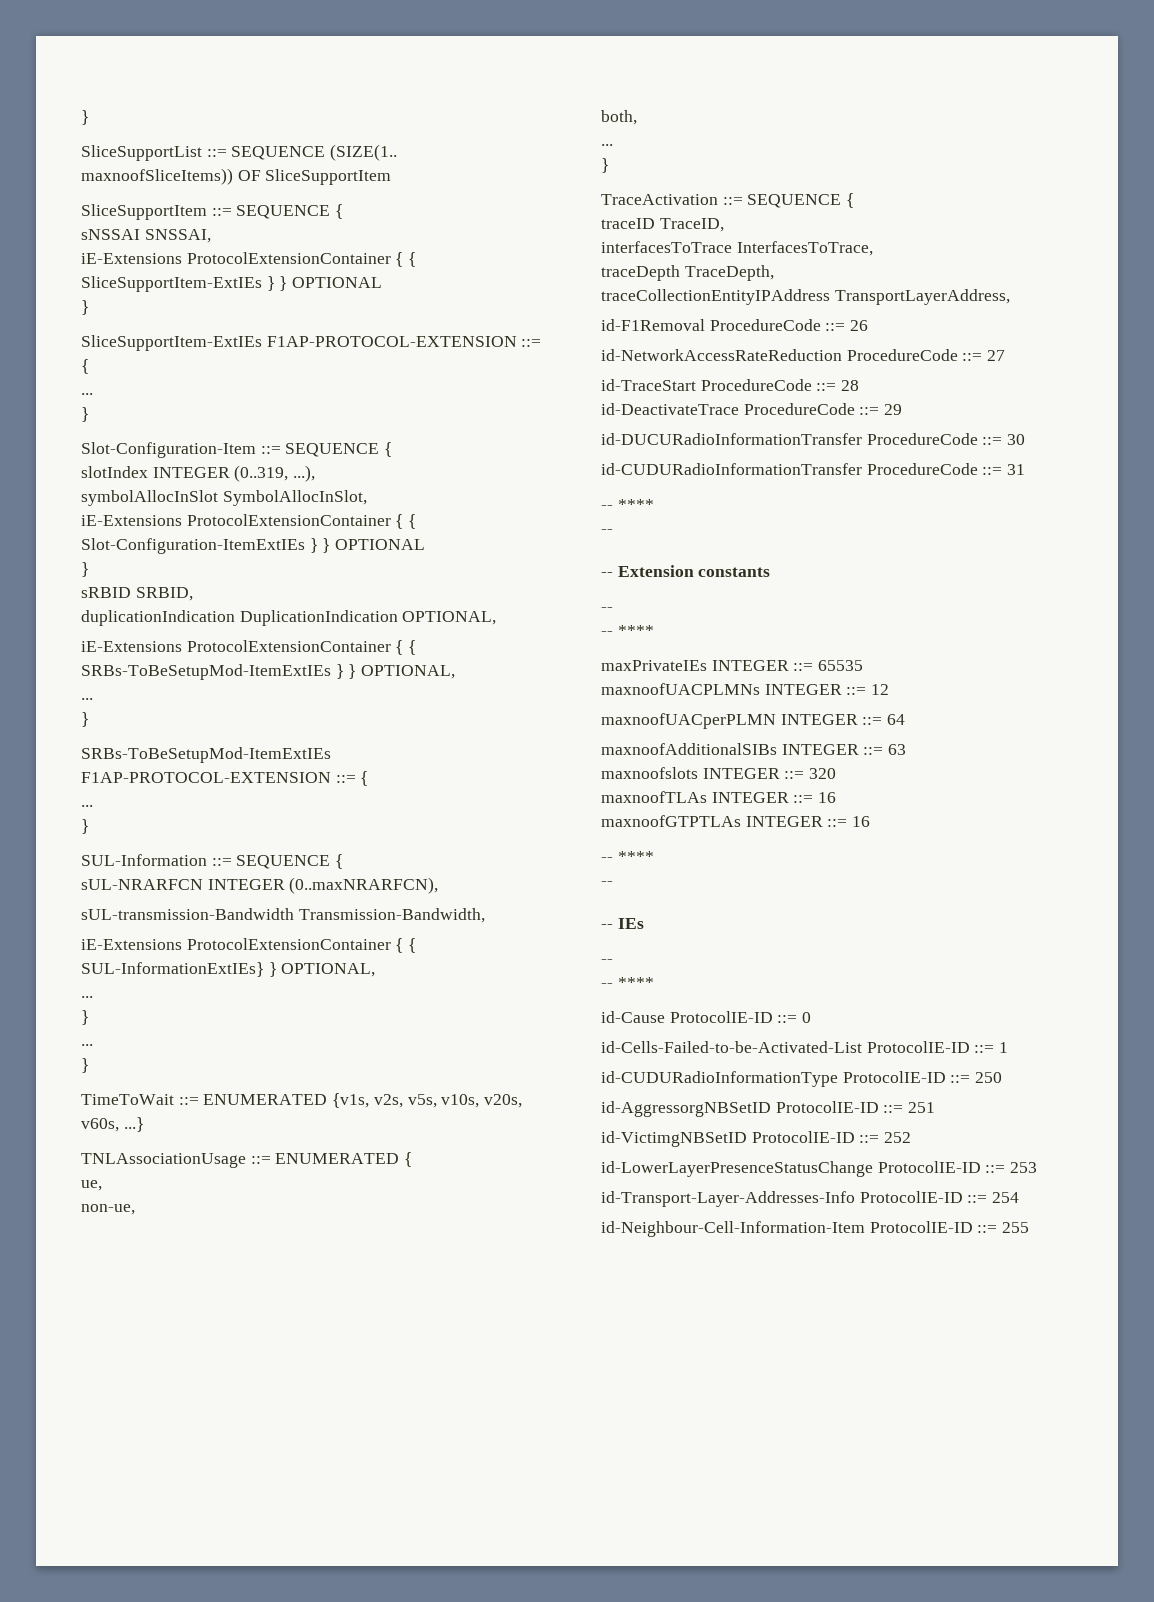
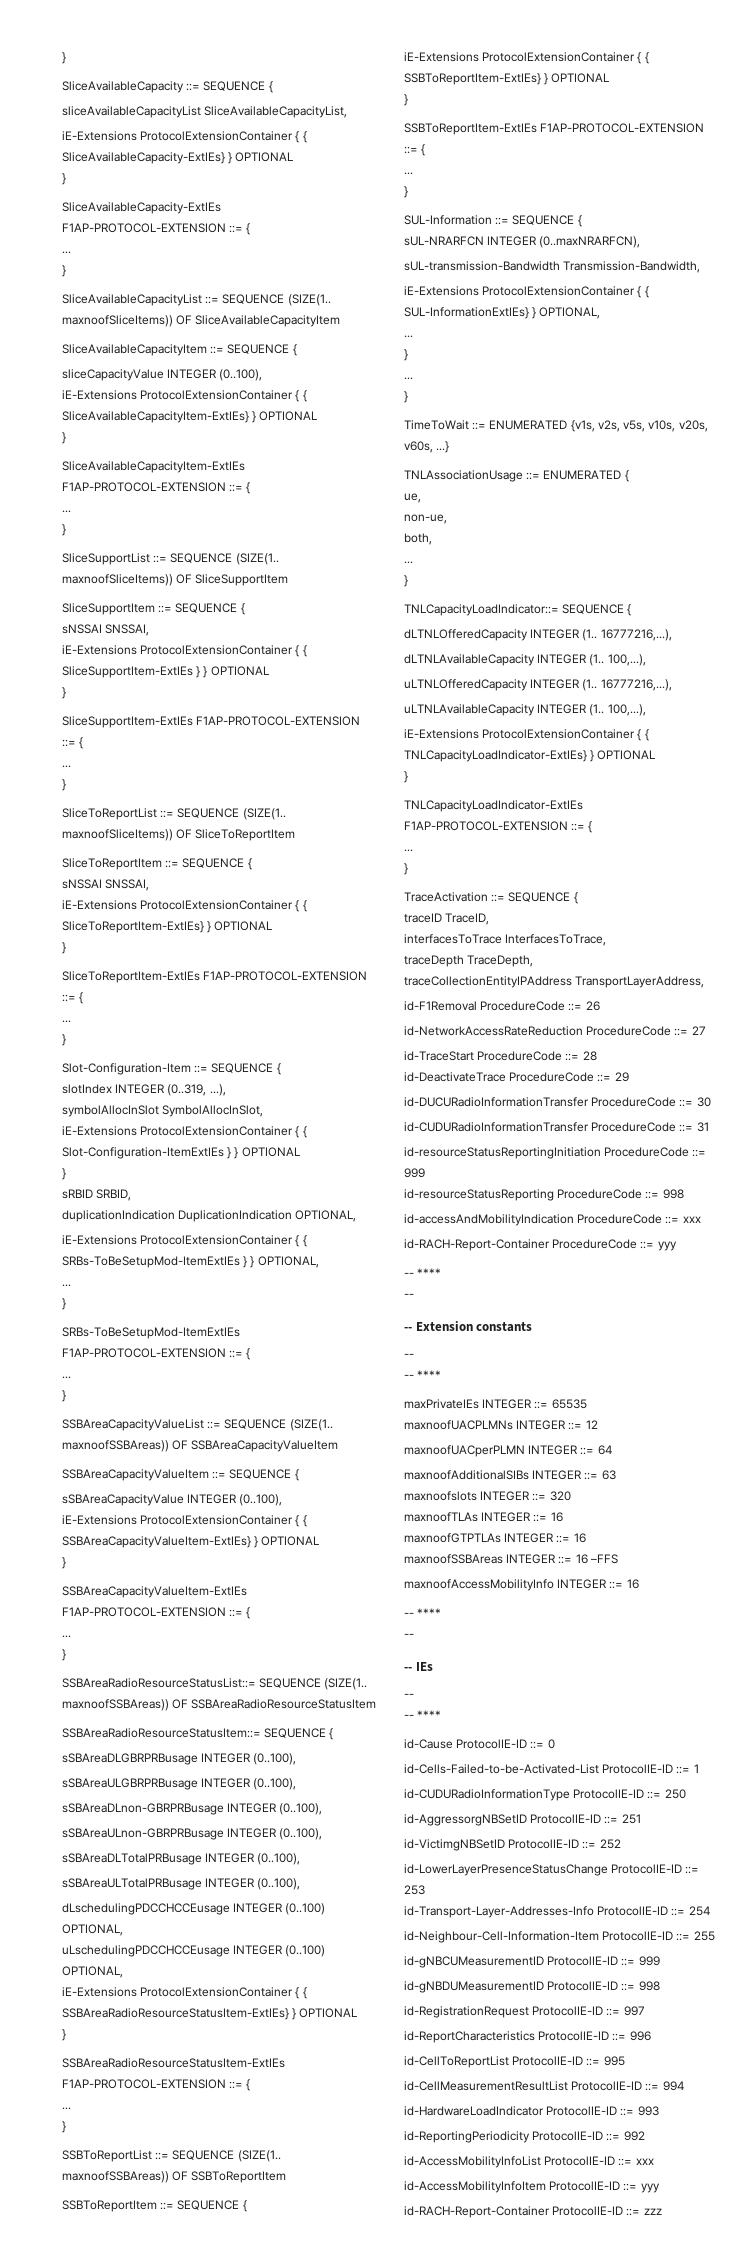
[81,110,89,125] } -> [62,52,66,64] [62,81,273,93] [62,106,348,118] [62,131,307,143] [62,152,294,164] [62,173,66,185] [62,202,221,214] [62,223,251,235] [62,251,71,254] [62,265,66,277] [62,294,331,306] [62,315,341,327] [62,344,297,356] [62,369,263,381] [62,390,307,402] [62,411,318,423] [62,432,66,444] [62,461,245,473] [62,482,251,494] [62,510,71,513] [62,524,66,536] } // SliceAvailableCapacity ::= SEQUENCE { // sliceAvailableCapacityList SliceAvailableCapacityList, // iE-Extensions ProtocolExtensionContainer { { SliceAvailableCapacity-ExtIEs} } OPTIONAL // } // SliceAvailableCapacity-ExtIEs F1AP-PROTOCOL-EXTENSION ::= { // ... // } // SliceAvailableCapacityList ::= SEQUENCE (SIZE(1.. maxnoofSliceItems)) OF SliceAvailableCapacityItem // SliceAvailableCapacityItem ::= SEQUENCE { // sliceCapacityValue INTEGER (0..100), // iE-Extensions ProtocolExtensionContainer { { SliceAvailableCapacityItem-ExtIEs} } OPTIONAL // } // SliceAvailableCapacityItem-ExtIEs F1AP-PROTOCOL-EXTENSION ::= { // ... // }
(89, 414) none -> [62,808,286,820] [62,829,296,841] [62,858,252,870] [62,879,150,891] [62,900,307,912] [62,921,273,933] [62,942,66,954] [62,971,368,983] [62,992,84,1004] [62,1020,71,1023] [62,1034,66,1046] // SliceToReportList ::= SEQUENCE (SIZE(1.. maxnoofSliceItems)) OF SliceToReportItem // SliceToReportItem ::= SEQUENCE { // sNSSAI SNSSAI, // iE-Extensions ProtocolExtensionContainer { { SliceToReportItem-ExtIEs} } OPTIONAL // } // SliceToReportItem-ExtIEs F1AP-PROTOCOL-EXTENSION ::= { // ... // }
(89, 826) none -> [62,1419,333,1431] [62,1440,339,1452] [62,1469,299,1481] [62,1494,283,1506] [62,1515,307,1527] [62,1536,320,1548] [62,1557,66,1569] [62,1586,247,1598] [62,1607,251,1619] [62,1635,71,1638] [62,1649,66,1661] [62,1678,368,1690] [62,1699,377,1711] [62,1728,334,1740] [62,1753,297,1765] [62,1778,297,1790] [62,1803,323,1815] [62,1828,323,1840] [62,1853,301,1865] [62,1878,301,1890] [62,1903,326,1915] [62,1924,123,1936] [62,1945,326,1957] [62,1966,123,1978] [62,1987,307,1999] [62,2008,358,2020] [62,2029,66,2041] [62,2058,285,2068] [62,2079,251,2091] [62,2107,71,2110] [62,2121,66,2133] [62,2150,281,2162] [62,2171,287,2183] [62,2200,247,2212] [404,52,649,64] [404,73,610,85] [404,94,408,106] [404,123,705,135] [404,144,426,156] [404,172,413,175] [404,186,408,198] // SSBAreaCapacityValueList ::= SEQUENCE (SIZE(1.. maxnoofSSBAreas)) OF SSBAreaCapacityValueItem // SSBAreaCapacityValueItem ::= SEQUENCE { // sSBAreaCapacityValue INTEGER (0..100), // iE-Extensions ProtocolExtensionContainer { { SSBAreaCapacityValueItem-ExtIEs} } OPTIONAL // } // SSBAreaCapacityValueItem-ExtIEs F1AP-PROTOCOL-EXTENSION ::= { // ... // } // SSBAreaRadioResourceStatusList::= SEQUENCE (SIZE(1.. maxnoofSSBAreas)) OF SSBAreaRadioResourceStatusItem // SSBAreaRadioResourceStatusItem::= SEQUENCE { // sSBAreaDLGBRPRBusage INTEGER (0..100), // sSBAreaULGBRPRBusage INTEGER (0..100), // sSBAreaDLnon-GBRPRBusage INTEGER (0..100), // sSBAreaULnon-GBRPRBusage INTEGER (0..100), // sSBAreaDLTotalPRBusage INTEGER (0..100), // sSBAreaULTotalPRBusage INTEGER (0..100), // dLschedulingPDCCHCCEusage INTEGER (0..100) OPTIONAL, // uLschedulingPDCCHCCEusage INTEGER (0..100) OPTIONAL, // iE-Extensions ProtocolExtensionContainer { { SSBAreaRadioResourceStatusItem-ExtIEs} } OPTIONAL // } // SSBAreaRadioResourceStatusItem-ExtIEs F1AP-PROTOCOL-EXTENSION ::= { // ... // } // SSBToReportList ::= SEQUENCE (SIZE(1.. maxnoofSSBAreas)) OF SSBToReportItem // SSBToReportItem ::= SEQUENCE { // iE-Extensions ProtocolExtensionContainer { { SSBToReportItem-ExtIEs} } OPTIONAL // } // SSBToReportItem-ExtIEs F1AP-PROTOCOL-EXTENSION ::= { // ... // }
(609, 165) none -> [404,604,632,616] [404,629,672,641] [404,654,646,666] [404,679,672,691] [404,704,646,716] [404,729,649,741] [404,750,656,762] [404,771,408,783] [404,800,583,812] [404,821,593,833] [404,849,413,852] [404,863,408,875] // TNLCapacityLoadIndicator::= SEQUENCE { // dLTNLOfferedCapacity INTEGER (1.. 16777216,...), // dLTNLAvailableCapacity INTEGER (1.. 100,...), // uLTNLOfferedCapacity INTEGER (1.. 16777216,...), // uLTNLAvailableCapacity INTEGER (1.. 100,...), // iE-Extensions ProtocolExtensionContainer { { TNLCapacityLoadIndicator-ExtIEs} } OPTIONAL // } // TNLCapacityLoadIndicator-ExtIEs F1AP-PROTOCOL-EXTENSION ::= { // ... // }
(1026, 469) none -> [404,1147,707,1159] [404,1168,425,1178] [404,1189,684,1201] [404,1214,701,1226] [404,1239,677,1251] // id-resourceStatusReportingInitiation ProcedureCode ::= 999 // id-resourceStatusReporting ProcedureCode ::= 998 // id-accessAndMobilityIndication ProcedureCode ::= xxx // id-RACH-Report-Container ProcedureCode ::= yyy
(871, 821) none -> [404,1554,618,1564] [404,1579,639,1591] // maxnoofSSBAreas INTEGER ::= 16 –FFS // maxnoofAccessMobilityInfo INTEGER ::= 16
(1030, 1227) none -> [404,1956,660,1968] [404,1981,660,1993] [404,2006,645,2018] [404,2031,651,2043] [404,2056,625,2068] [404,2081,684,2091] [404,2106,659,2116] [404,2131,645,2143] [404,2156,654,2168] [404,2181,660,2193] [404,2206,662,2218] // id-gNBCUMeasurementID ProtocolIE-ID ::= 999 // id-gNBDUMeasurementID ProtocolIE-ID ::= 998 // id-RegistrationRequest ProtocolIE-ID ::= 997 // id-ReportCharacteristics ProtocolIE-ID ::= 996 // id-CellToReportList ProtocolIE-ID ::= 995 // id-CellMeasurementResultList ProtocolIE-ID ::= 994 // id-HardwareLoadIndicator ProtocolIE-ID ::= 993 // id-ReportingPeriodicity ProtocolIE-ID ::= 992 // id-AccessMobilityInfoList ProtocolIE-ID ::= xxx // id-AccessMobilityInfoItem ProtocolIE-ID ::= yyy // id-RACH-Report-Container ProtocolIE-ID ::= zzz

